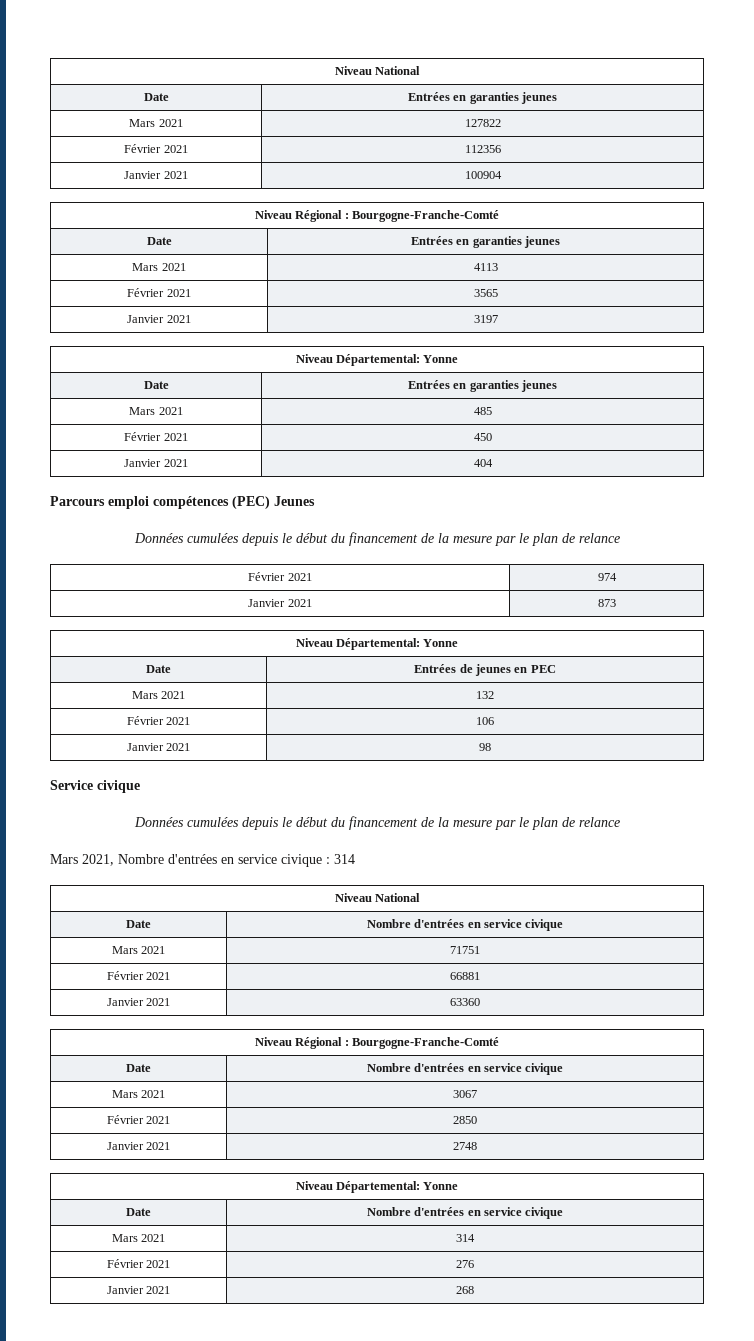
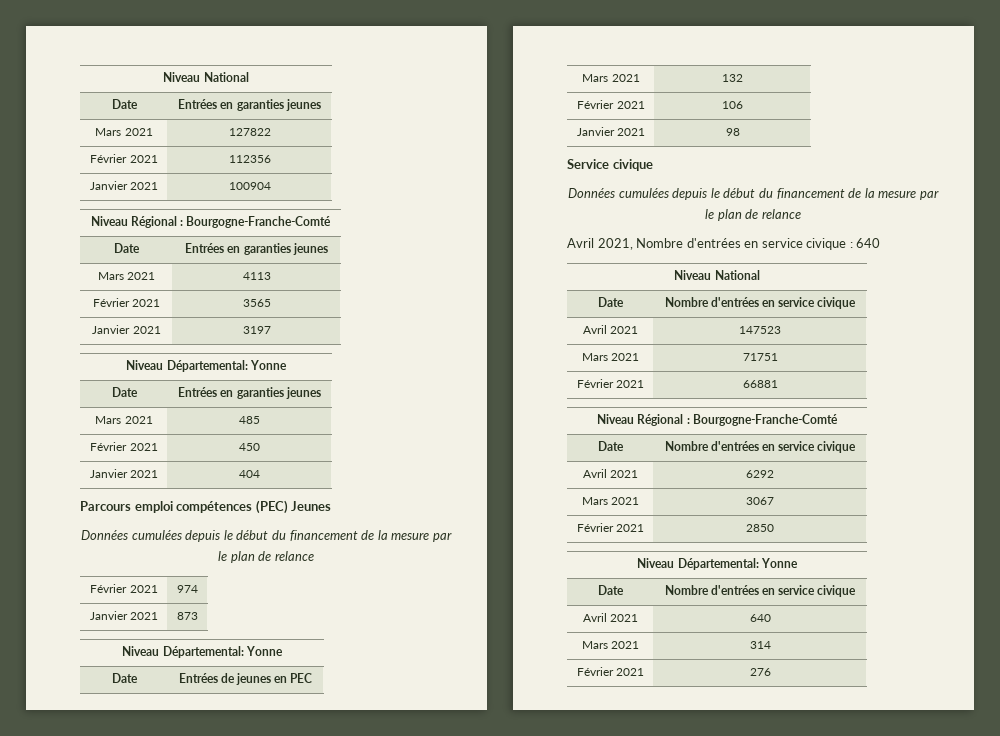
[50,854,78,864] Mars -> [567,238,594,248] Avril
[334,854,355,864] 314 -> [856,238,881,248] 640
(564, 925) none -> [582,325,639,334] [739,326,781,334] // Avril 2021 | 147523
[106,998,171,1006] [450,998,480,1006] // Janvier 2021 | 63360 -> (778, 384) none
(564, 1069) none -> [582,469,639,478] [746,470,774,478] // Avril 2021 | 6292
[106,1142,171,1150] [453,1142,477,1150] // Janvier 2021 | 2748 -> (774, 528) none
(564, 1213) none -> [582,613,639,622] [749,614,771,622] // Avril 2021 | 640
[106,1286,171,1294] [456,1286,474,1294] // Janvier 2021 | 268 -> (771, 672) none

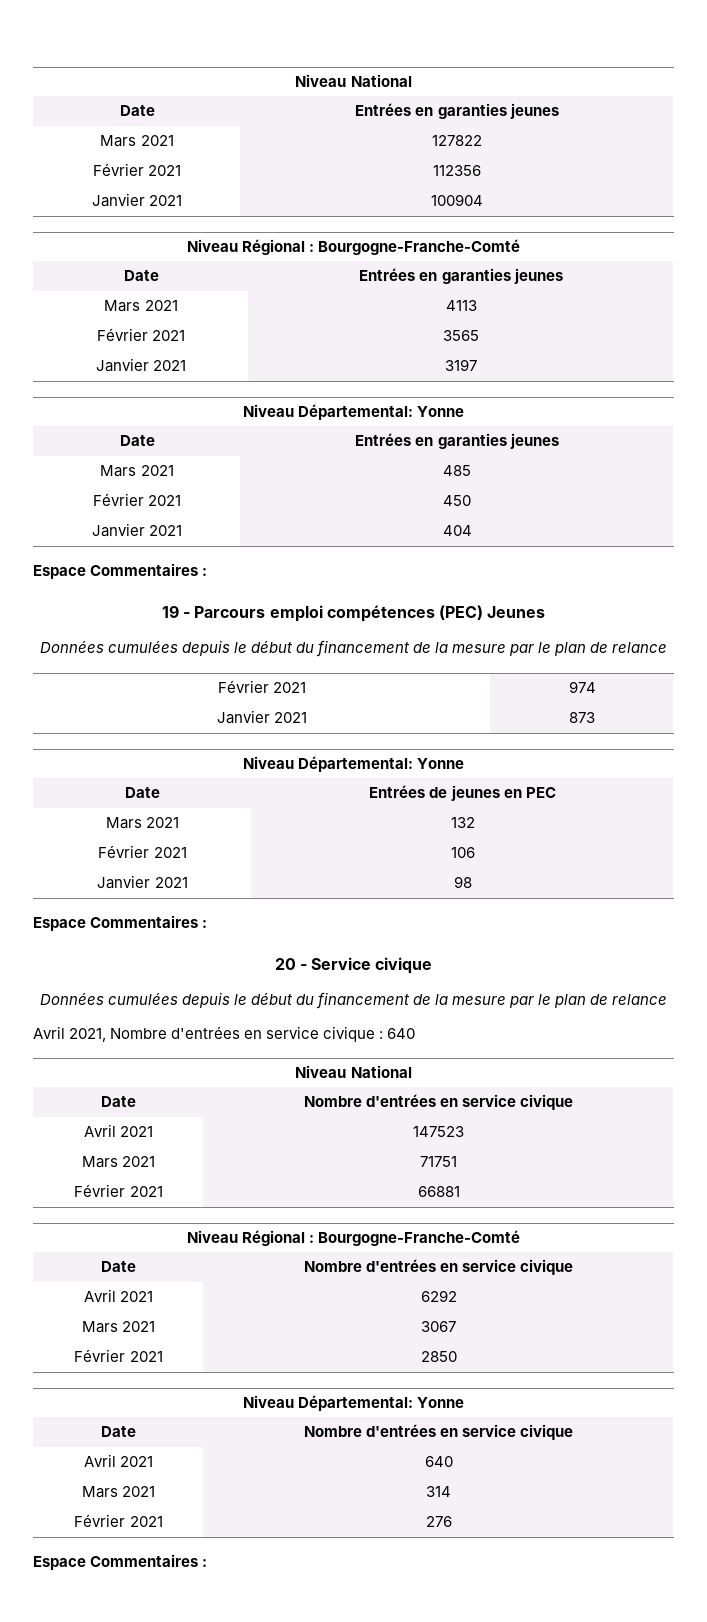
(260, 474) none -> [33,563,208,579] [161,605,190,618] Espace Commentaires : // 19 -
(740, 132) none -> [33,915,208,931] [274,958,307,970] Espace Commentaires : // 20 -
(771, 672) none -> [33,1554,208,1570] // Espace Commentaires :

